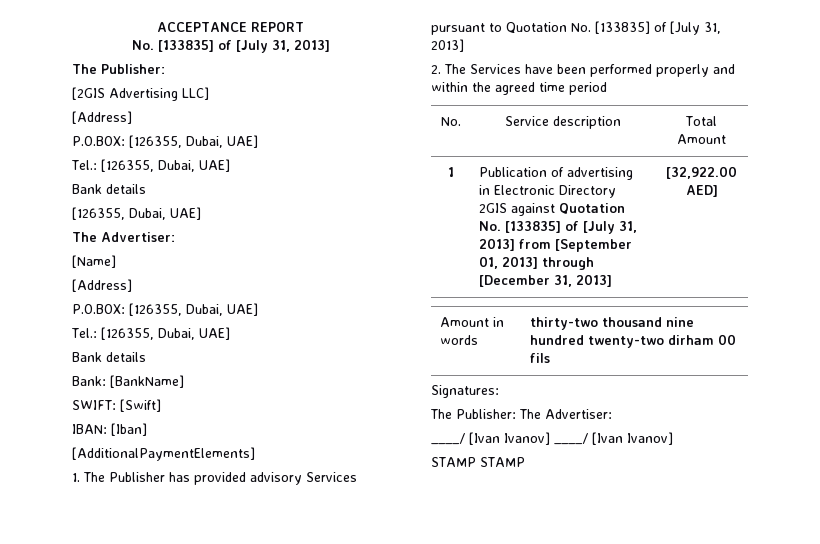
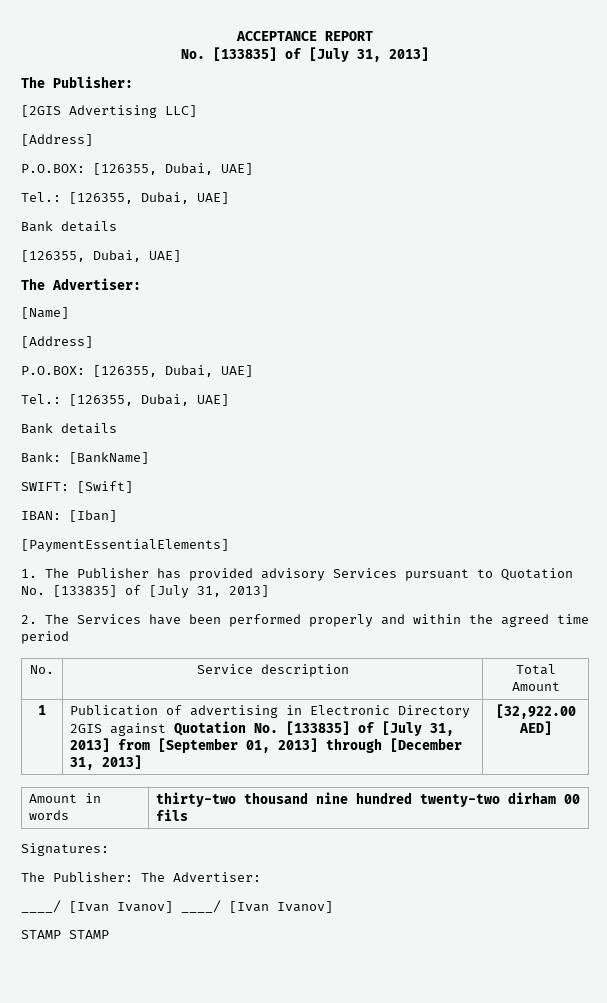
[72,447,255,461] [AdditionalPaymentElements] -> [21,539,229,552] [PaymentEssentialElements]

